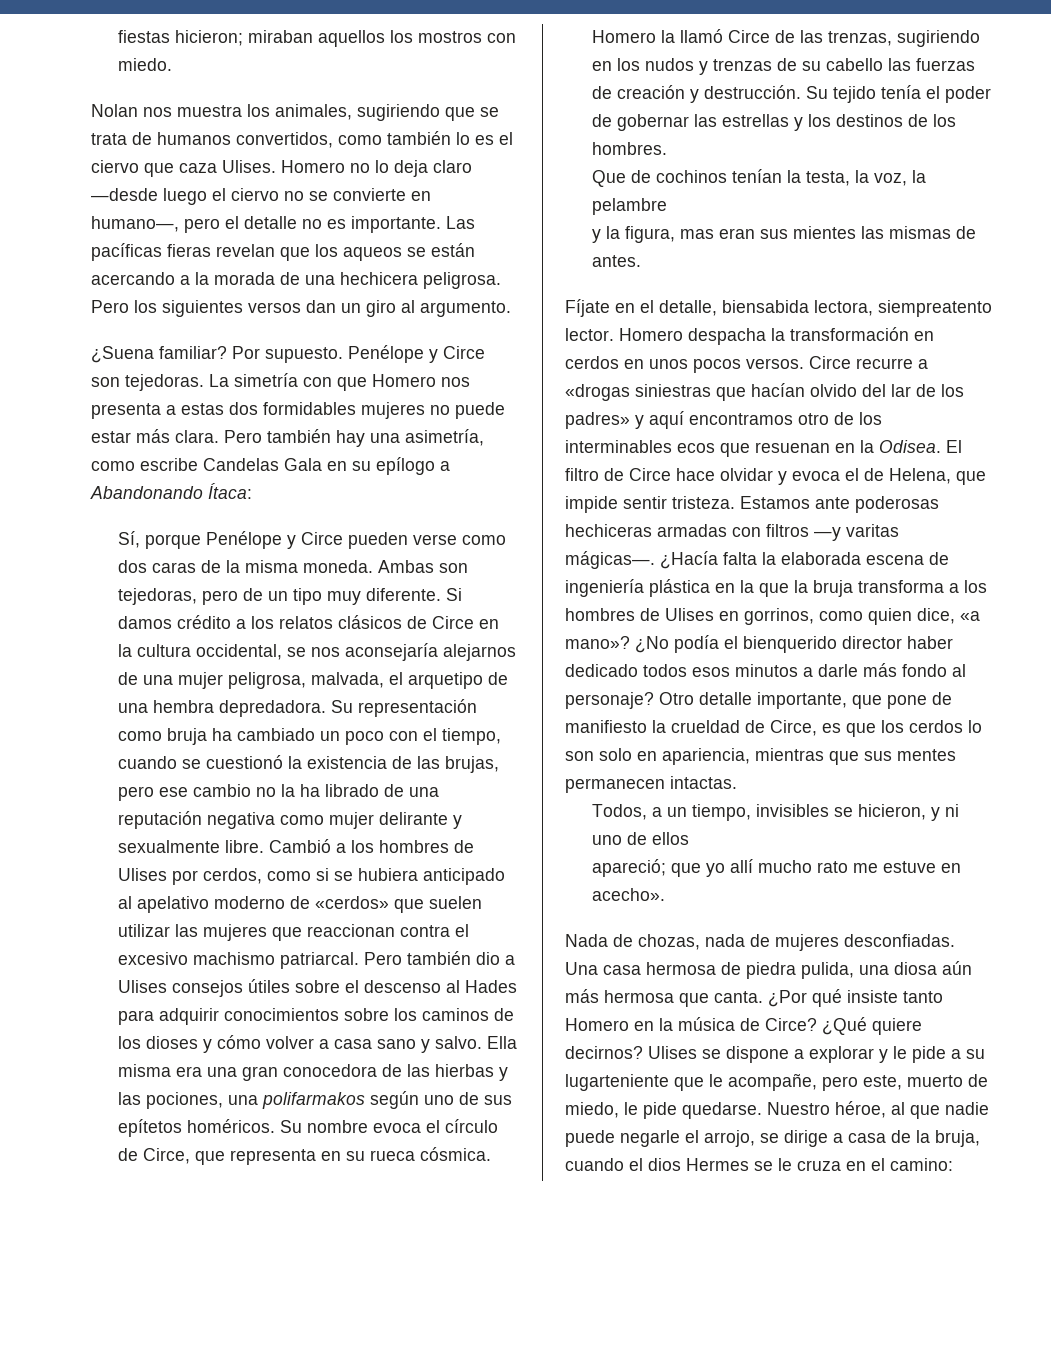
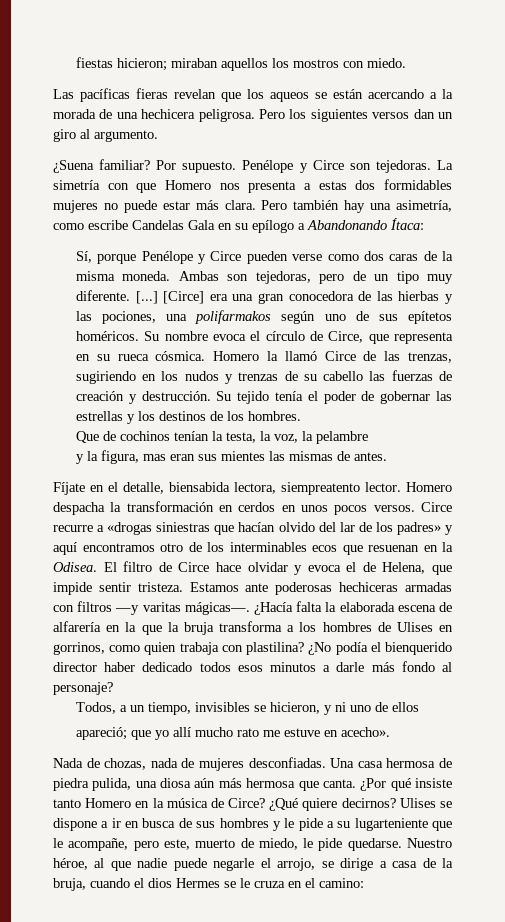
[91,104,499,121] [91,131,513,148] [91,160,472,177] [91,188,431,205] [91,216,441,233] Nolan nos muestra los animales, sugiriendo que se trata de humanos convertidos, como también lo es el ciervo que caza Ulises. Homero no lo deja claro —desde luego el ciervo no se convierte en humano—, pero el detalle no es importante. -> (406, 63) none
[446,588,463,601] [118,615,500,629] [118,643,517,661] [118,672,509,689] [118,699,478,717] [118,728,502,745] [118,755,500,773] [118,784,440,801] [118,811,463,829] [118,839,475,853] [118,868,506,885] [118,896,483,913] [118,924,470,941] [118,951,516,969] [118,979,518,997] [118,1008,515,1025] [118,1035,518,1053] [118,1064,172,1077] Si damos crédito a los relatos clásicos de Circe en la cultura occidental, se nos aconsejaría alejarnos de una mujer peligrosa, malvada, el arquetipo de una hembra depredadora. Su representación como bruja ha cambiado un poco con el tiempo, cuando se cuestionó la existencia de las brujas, pero ese cambio no la ha librado de una reputación negativa como mujer delirante y sexualmente libre. Cambió a los hombres de Ulises por cerdos, como si se hubiera anticipado al apelativo moderno de «cerdos» que suelen utilizar las mujeres que reaccionan contra el excesivo machismo patriarcal. Pero también dio a Ulises consejos útiles sobre el descenso al Hades para adquirir conocimientos sobre los caminos de los dioses y cómo volver a casa sano y salvo. Ella misma -> [135,291,205,304] [...] [Circe]
[565,579,710,597] ingeniería plástica -> [53,621,101,632] alfarería
[917,608,980,624] [565,636,630,649] dice, «a mano»? -> [179,642,305,655] trabaja con plastilina?
[659,692,952,709] [565,720,982,737] [565,748,956,765] [565,776,737,793] Otro detalle importante, que pone de manifiesto la crueldad de Circe, es que los cerdos lo son solo en apariencia, mientras que sus mentes permanecen intactas. -> (113, 688) none
[809,1046,874,1063] explorar -> [111,818,269,828] ir en busca de sus hombres

